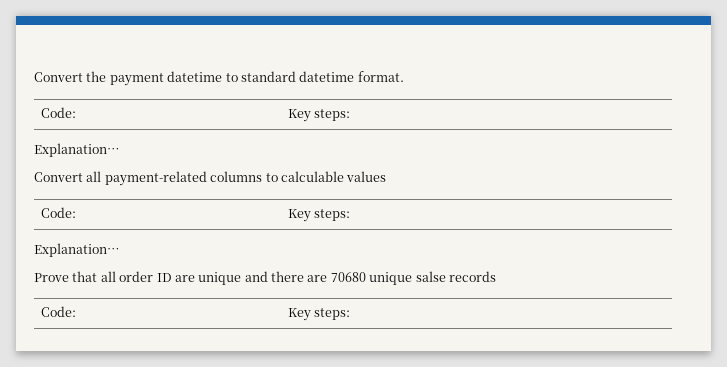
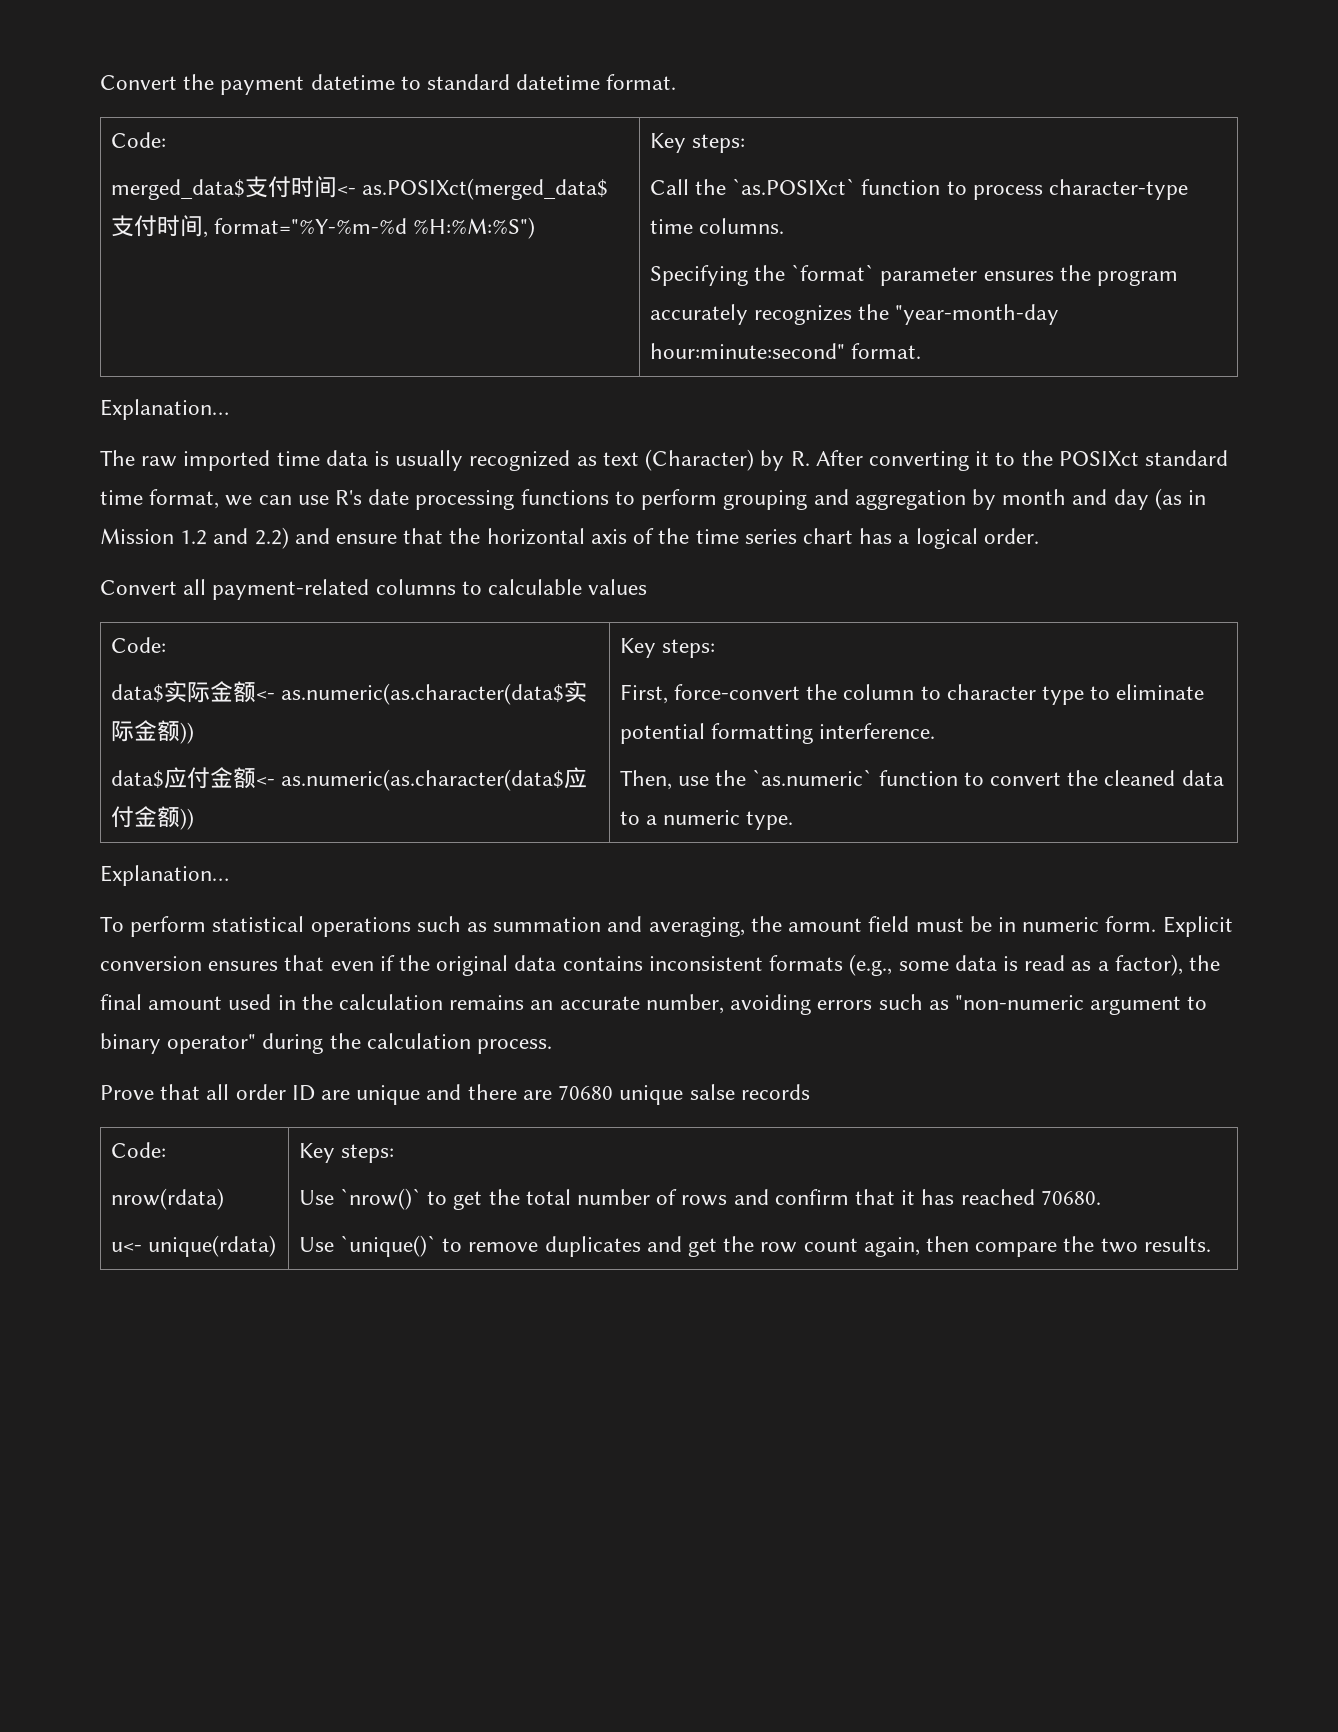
[287,109,351,122] [34,143,120,157] | Key steps: // Explanation… -> [110,176,608,200] [110,215,536,239] [649,133,745,153] [649,178,1188,200] [649,218,784,234] [649,264,1178,286] [649,304,1060,325] [649,343,921,359] [100,399,229,420] [100,449,1228,471] [100,488,1206,510] [100,527,1039,549] // merged_data$支付时间<- as.POSIXct(merged_data$支付时间, format="%Y-%m-%d %H:%M:%S") | Key steps: // Call the `as.POSIXct` function to process character-type time columns. // Specifying the `format` parameter ensures the program accurately recognizes the "year-month-day hour:minute:second" format. // Explanation… // The raw imported time data is usually recognized as text (Character) by R. After converting it to the POSIXct standard time format, we can use R's date processing functions to perform grouping and aggregation by month and day (as in Mission 1.2 and 2.2) and ensure that the horizontal axis of the time series chart has a logical order.
[287,209,351,222] [34,243,120,257] | Key steps: // Explanation… -> [110,681,587,705] [110,720,194,744] [110,767,587,791] [110,806,194,830] [619,638,715,658] [619,684,1205,705] [619,723,936,744] [619,769,1224,790] [619,810,794,830] [100,865,229,886] [100,916,1233,937] [100,954,1220,976] [100,994,1208,1015] [100,1033,553,1054] // data$实际金额<- as.numeric(as.character(data$实际金额)) // data$应付金额<- as.numeric(as.character(data$应付金额)) | Key steps: // First, force-convert the column to character type to eliminate potential formatting interference. // Then, use the `as.numeric` function to convert the cleaned data to a numeric type. // Explanation… // To perform statistical operations such as summation and averaging, the amount field must be in numeric form. Explicit conversion ensures that even if the original data contains inconsistent formats (e.g., some data is read as a factor), the final amount used in the calculation remains an accurate number, avoiding errors such as "non-numeric argument to binary operator" during the calculation process.
[287,308,351,321] | Key steps: -> [110,1188,224,1210] [110,1235,276,1257] [298,1143,394,1163] [298,1188,1101,1210] [298,1235,1211,1257] // nrow(rdata) // u<- unique(rdata) | Key steps: // Use `nrow()` to get the total number of rows and confirm that it has reached 70680. // Use `unique()` to remove duplicates and get the row count again, then compare the two results.

